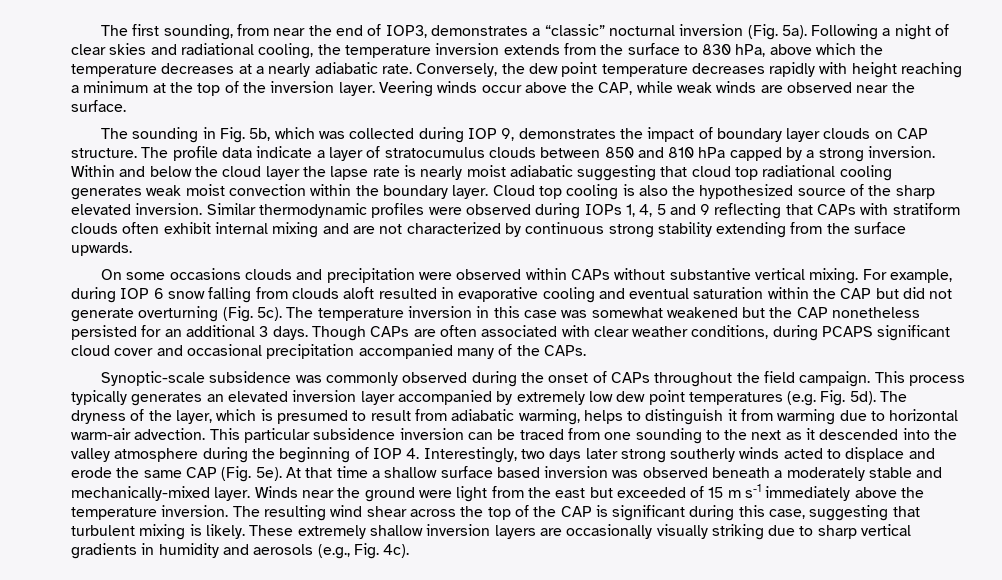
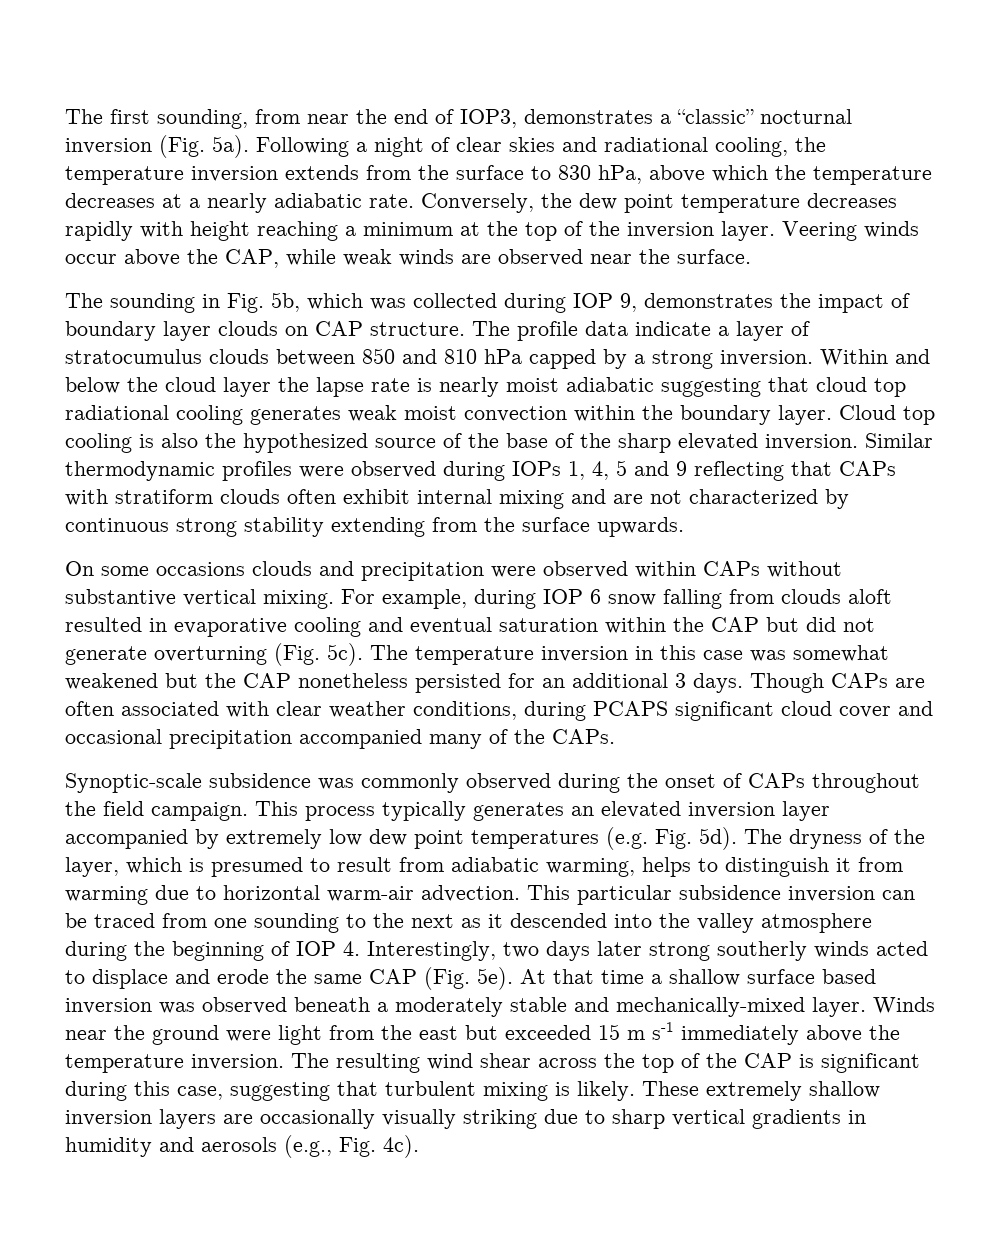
(892, 190) none -> [506,433,611,448] base of the
[690,486,705,498] of -> (591, 1032) none

